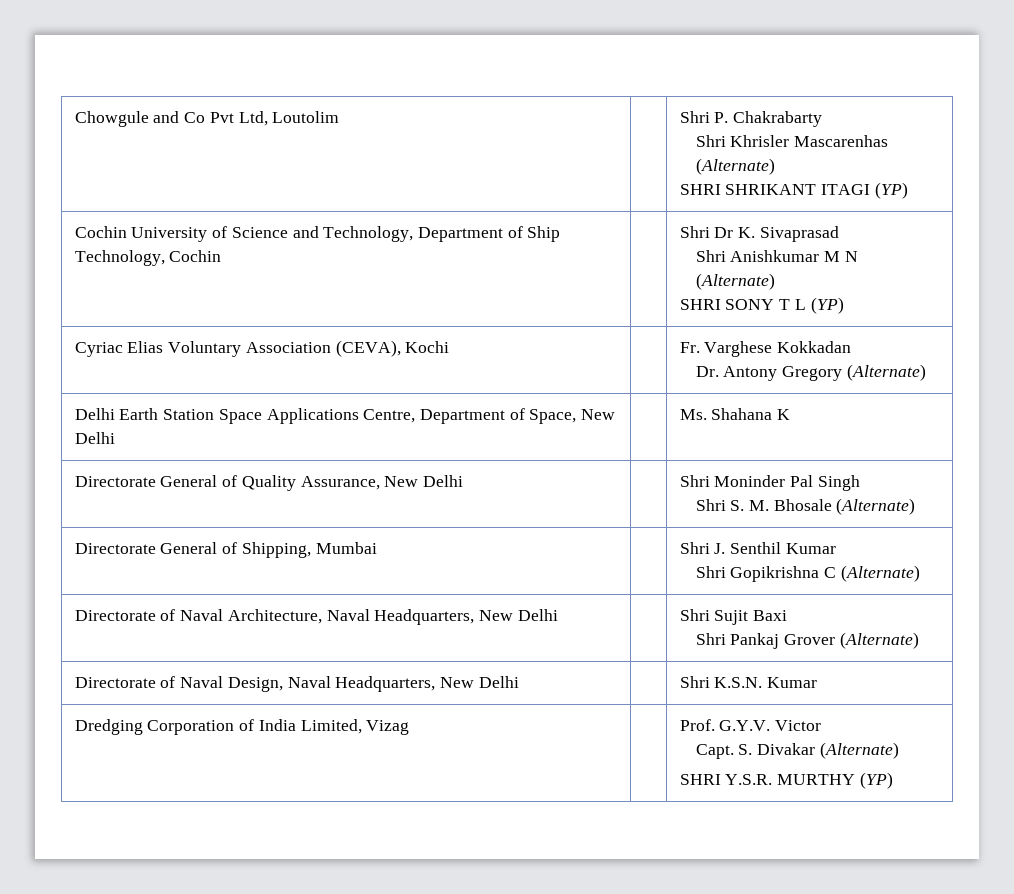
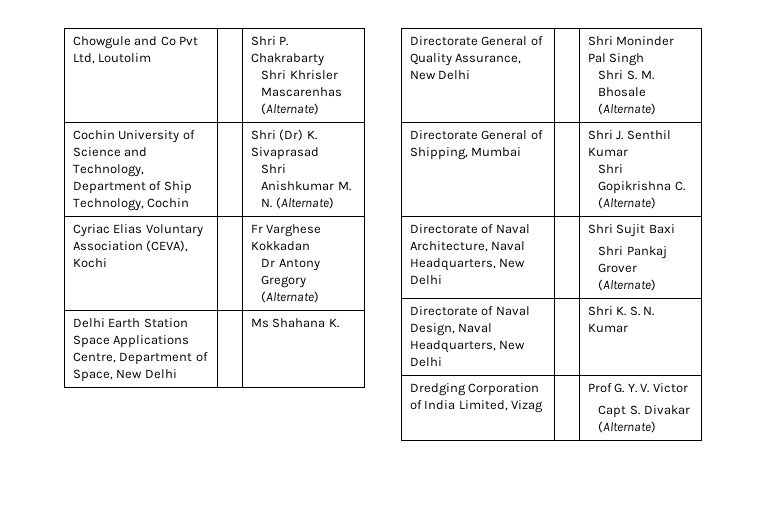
[679,182,908,199] // SHRI SHRIKANT ITAGI (YP) -> (320, 109) none
[714,227,734,238] Dr -> [279,129,304,141] (Dr)
[823,251,858,262] [695,273,775,290] [679,297,844,314] M N (Alternate) // SHRI SONY T L (YP) -> [337,181,351,191] [261,197,334,209] M. N. (Alternate)
[679,342,700,353] Fr. -> [250,224,263,233] Fr
[695,366,719,377] Dr. -> [261,258,276,267] Dr
[679,408,791,420] Ms. Shahana K -> [250,318,339,328] Ms Shahana K.
[823,567,836,578] C -> [674,181,685,191] C.
[714,677,763,688] K.S.N. -> [616,306,655,316] K. S. N.
[679,719,771,731] Prof. G.Y.V. -> [587,383,650,393] Prof G. Y. V.
[695,744,734,759] Capt. -> [598,405,627,418] Capt
[679,772,893,789] // SHRI Y.S.R. MURTHY (YP) -> (657, 427) none

